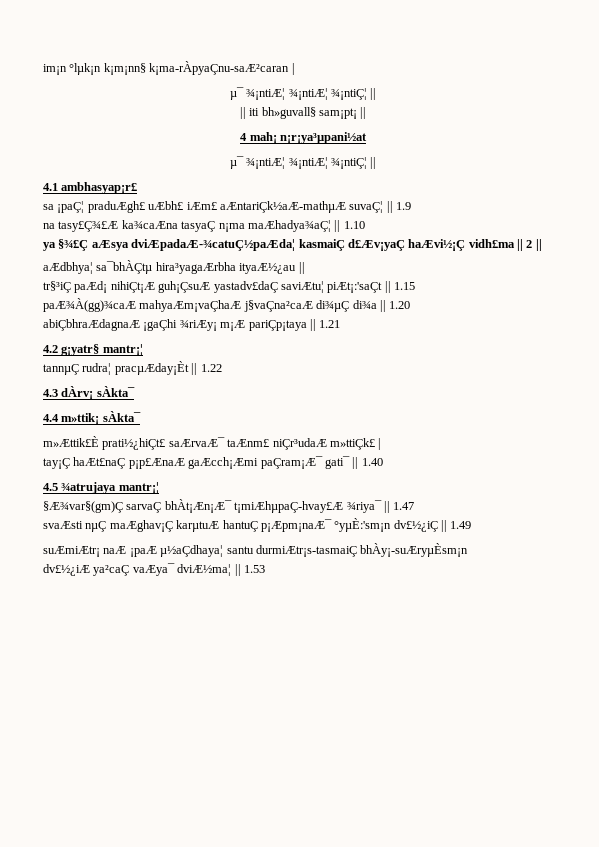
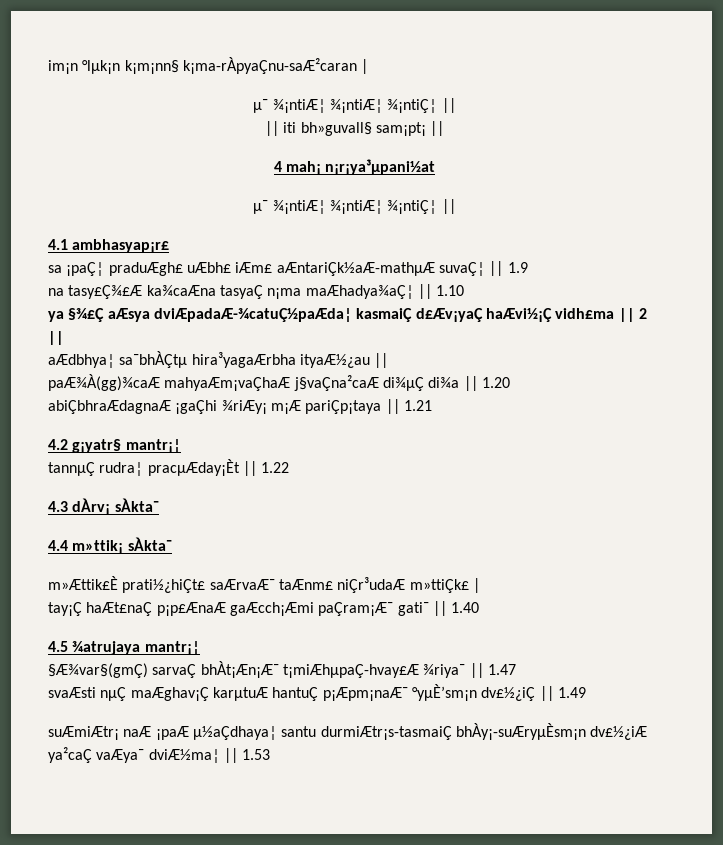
[43,281,415,293] // tr§³iÇ paÆd¡ nihiÇt¡Æ guh¡ÇsuÆ yastadv£daÇ saviÆtu¦ piÆt¡:'saÇt || 1.15 -> (389, 360) none
[43,501,123,513] §Æ¾var§(gm)Ç -> [48,663,148,678] §Æ¾var§(gmÇ)
[334,518,392,532] °yµÈ:'sm¡n -> [411,684,477,701] °yµÈ’sm¡n
(469, 550) // -> (586, 731) none

